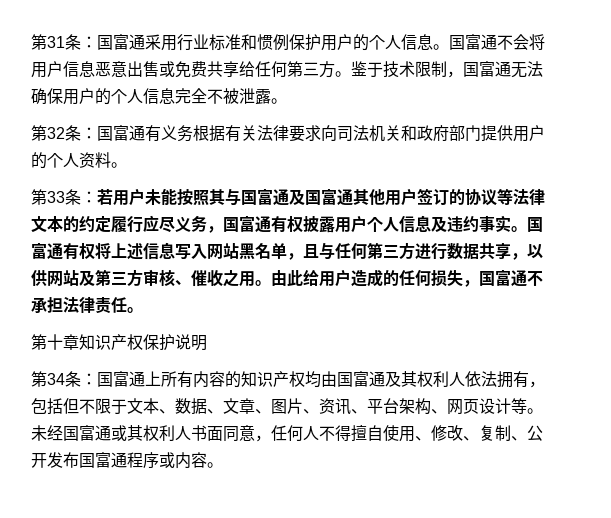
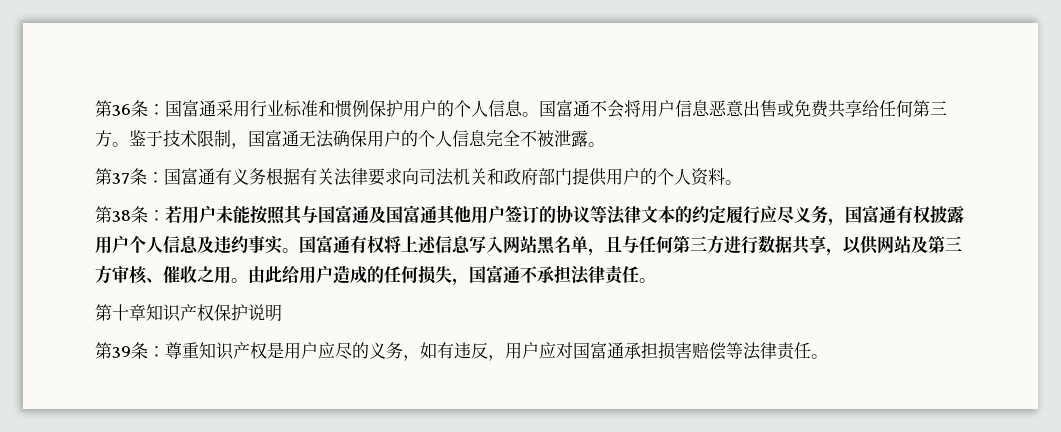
[31,34,65,50] 第31 -> [95,100,131,117] 第36
[47,127,65,139] 32 -> [112,173,130,184] 37
[47,191,65,203] 33 -> [112,210,131,222] 38
[47,371,545,388] [31,398,543,415] [31,425,543,442] [31,452,207,469] 34条：国富通上所有内容的知识产权均由国富通及其权利人依法拥有，包括但不限于文本、数据、文章、图片、资讯、平台架构、网页设计等。未经国富通或其权利人书面同意，任何人不得擅自使用、修改、复制、公开发布国富通程序或内容 -> [112,342,811,361] 39条：尊重知识产权是用户应尽的义务，如有违反，用户应对国富通承担损害赔偿等法律责任

